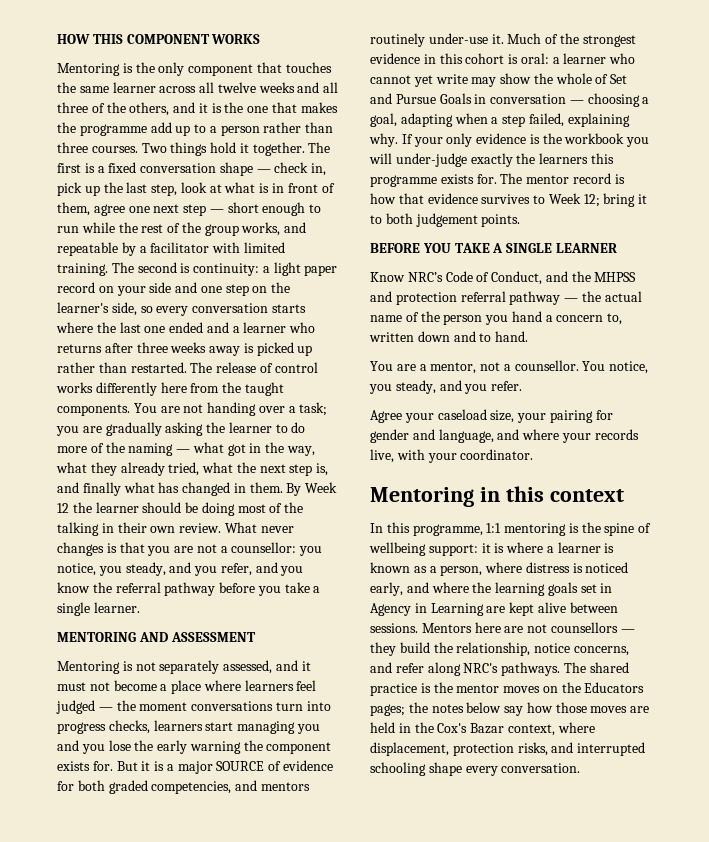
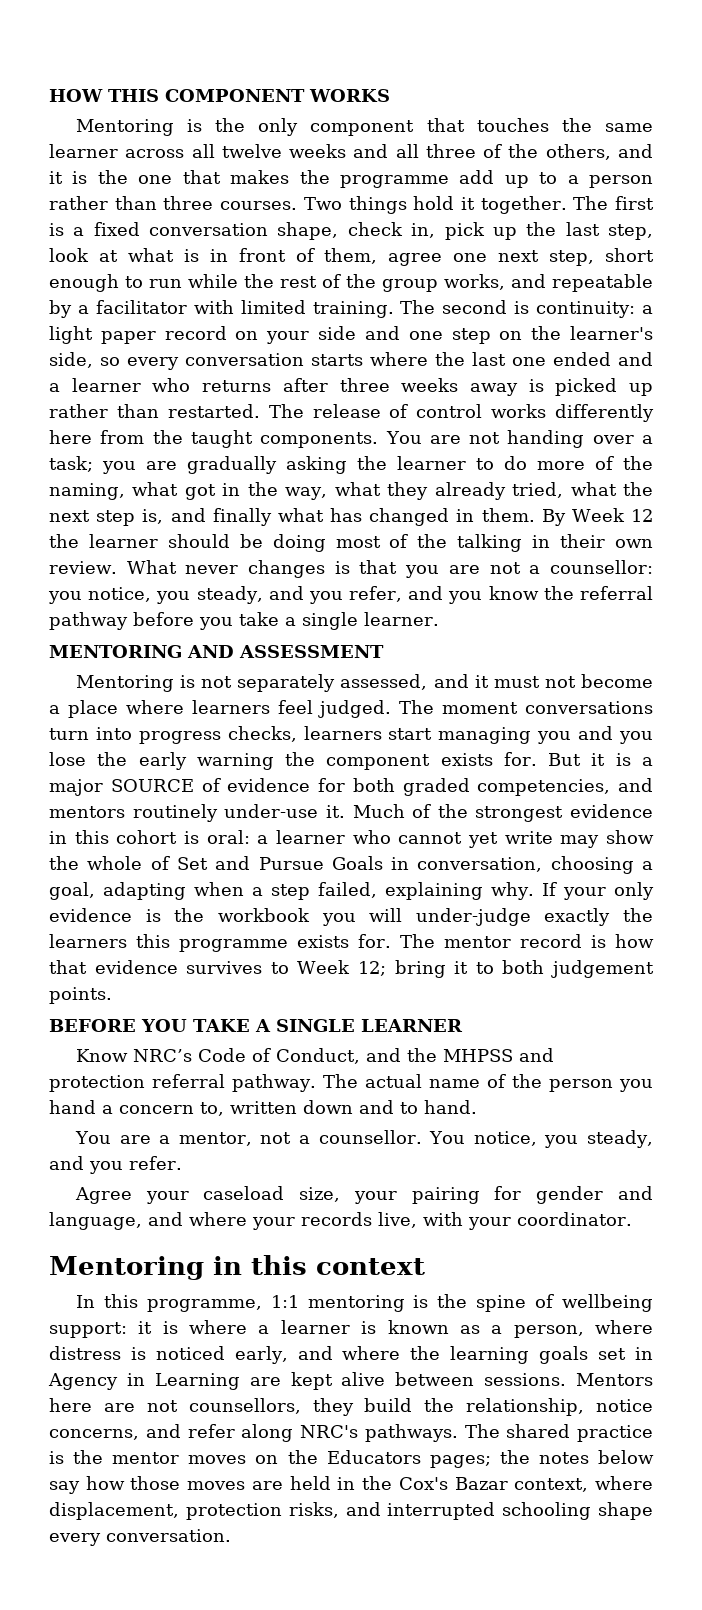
[219,162,271,176] shape — -> [277,222,339,240] shape,
[183,204,224,216] step — -> [549,250,595,266] step,
[128,443,191,456] naming — -> [49,483,125,500] naming,
[56,700,136,714] judged — the -> [318,700,435,718] judged. The
[490,94,584,104] conversation — -> [417,857,543,872] conversation,
[509,291,601,305] pathway — the -> [232,1074,358,1092] pathway. The
[550,622,635,633] counsellors — -> [188,1398,301,1414] counsellors,

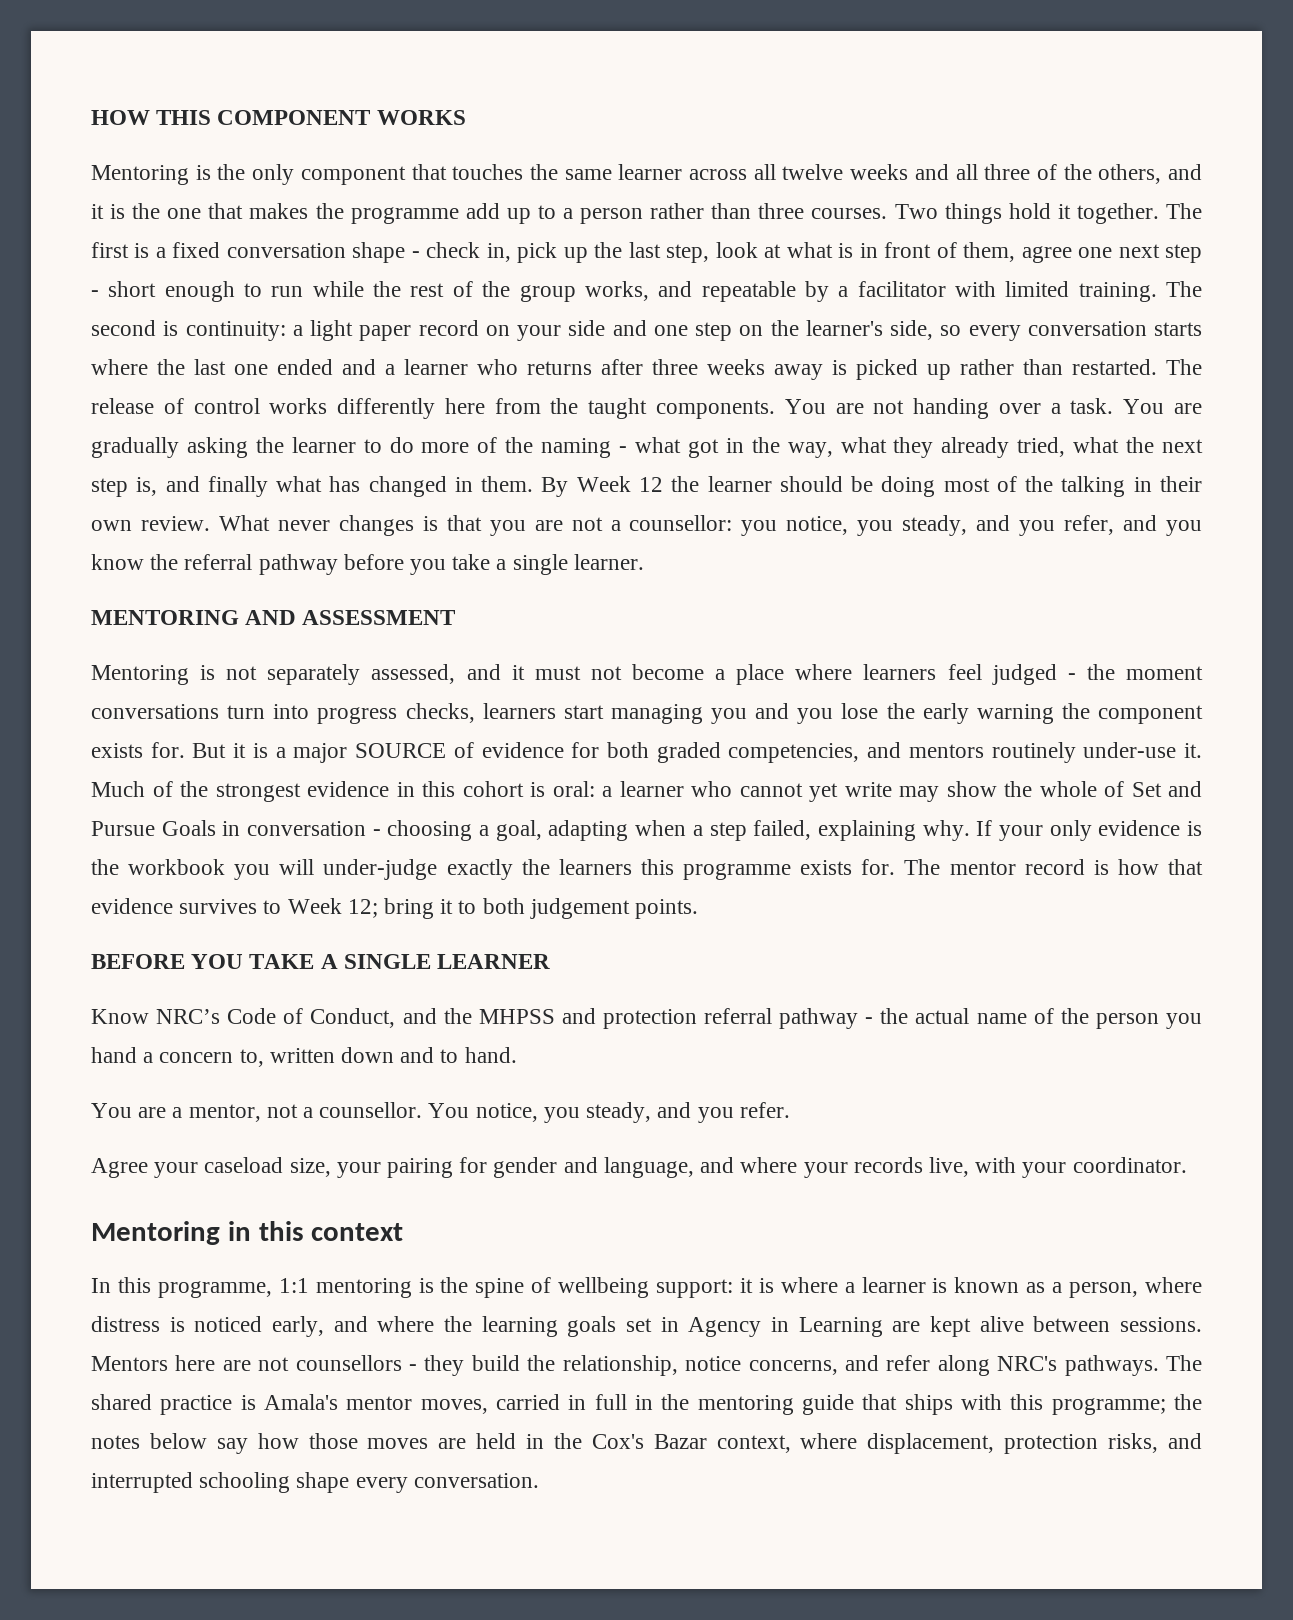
[277,222,339,240] shape, -> [352,242,420,263] shape -
[549,250,595,266] step, -> [1165,244,1203,263] [91,290,99,297] step -
[49,456,136,474] task; you -> [1070,398,1165,414] task. You
[49,483,125,500] naming, -> [541,438,628,458] naming -
[318,700,435,718] judged. The -> [991,664,1115,685] judged - the
[417,857,543,872] conversation, -> [247,821,381,836] conversation -
[232,1074,358,1092] pathway. The -> [779,1008,909,1029] pathway - the
[188,1398,301,1414] counsellors, -> [295,1355,418,1371] counsellors -
[73,1450,491,1468] the mentor moves on the Educators pages; -> [264,1394,1166,1415] Amala's mentor moves, carried in full in the mentoring guide that ships with this programme;

